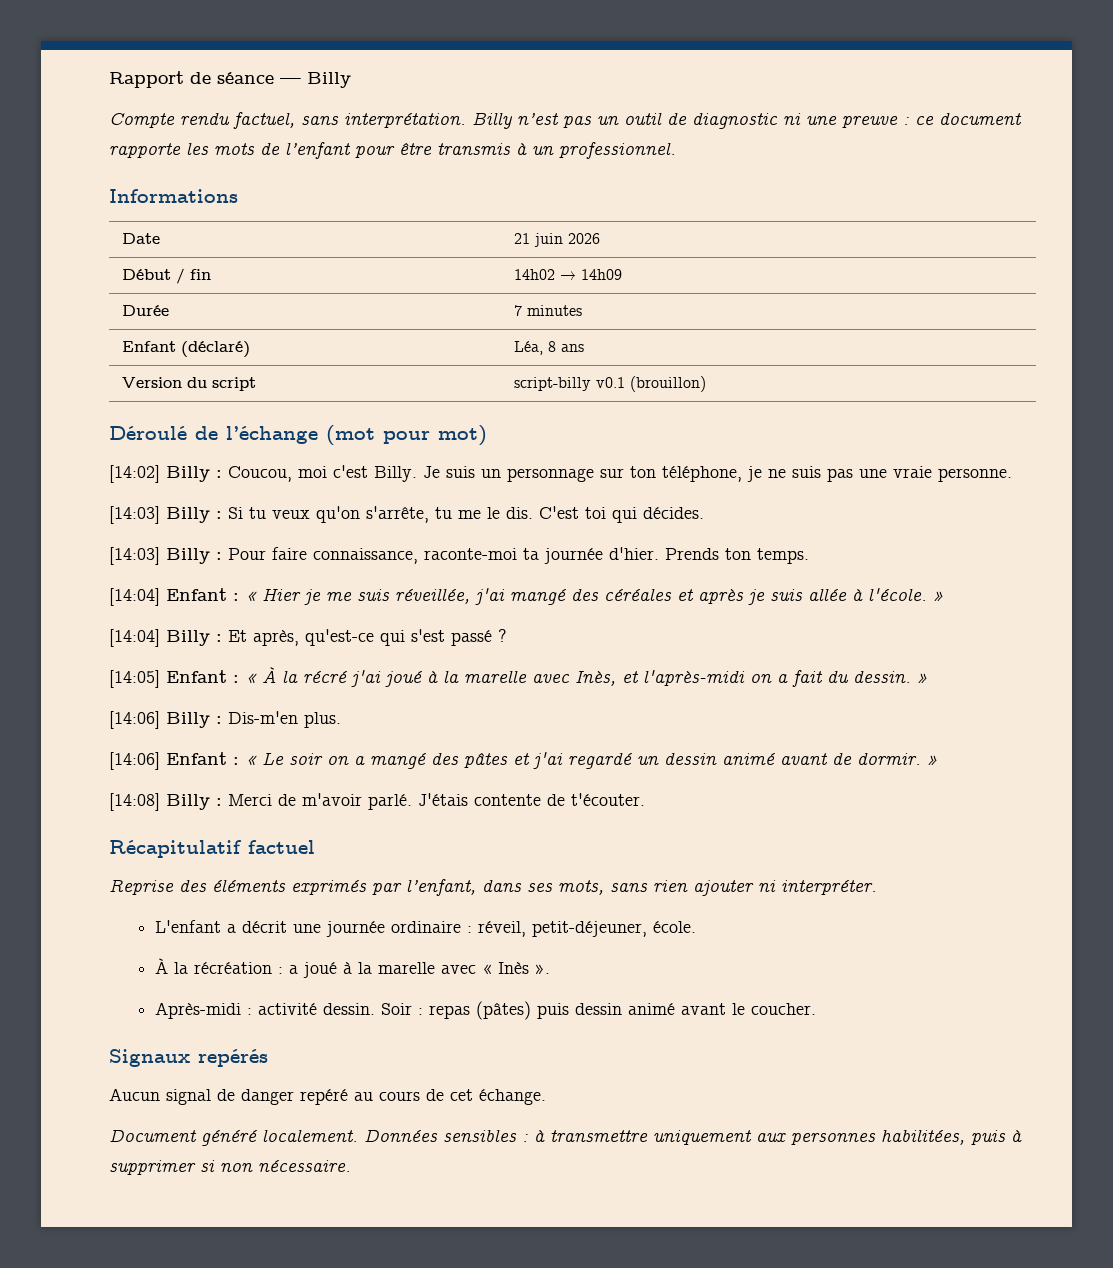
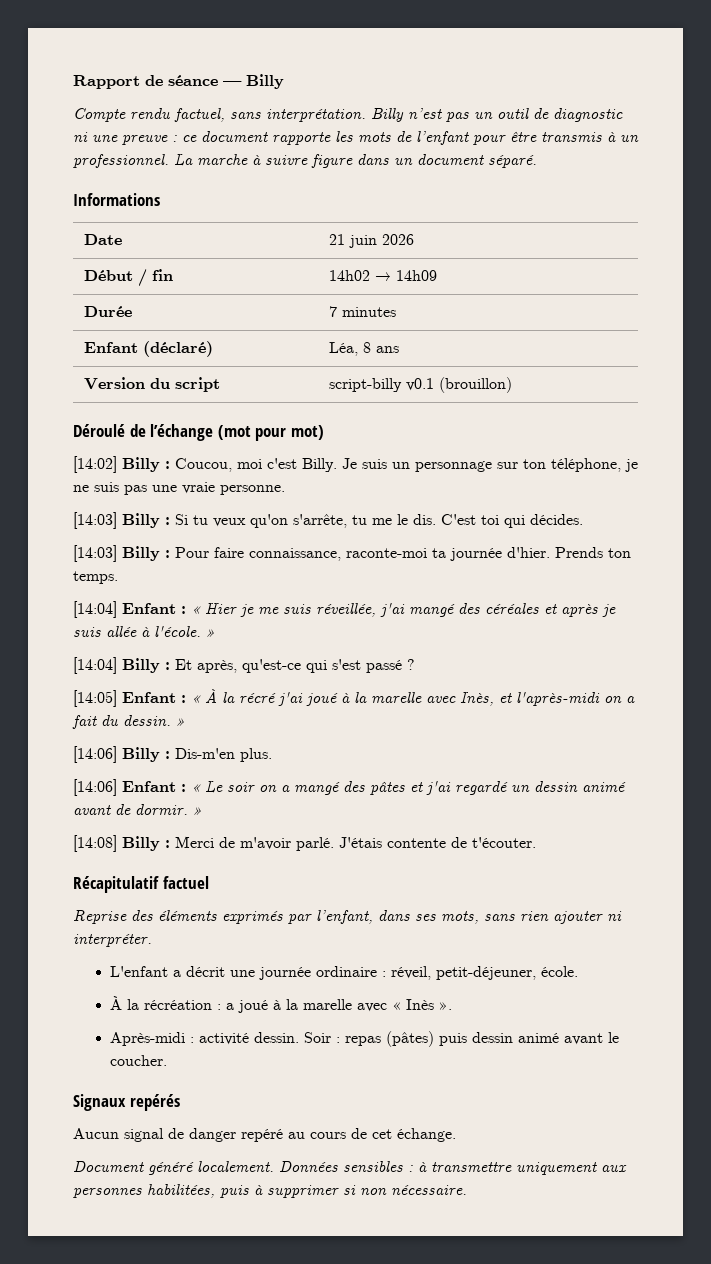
(676, 150) none -> [174,154,537,168] La marche à suivre figure dans un document séparé.

